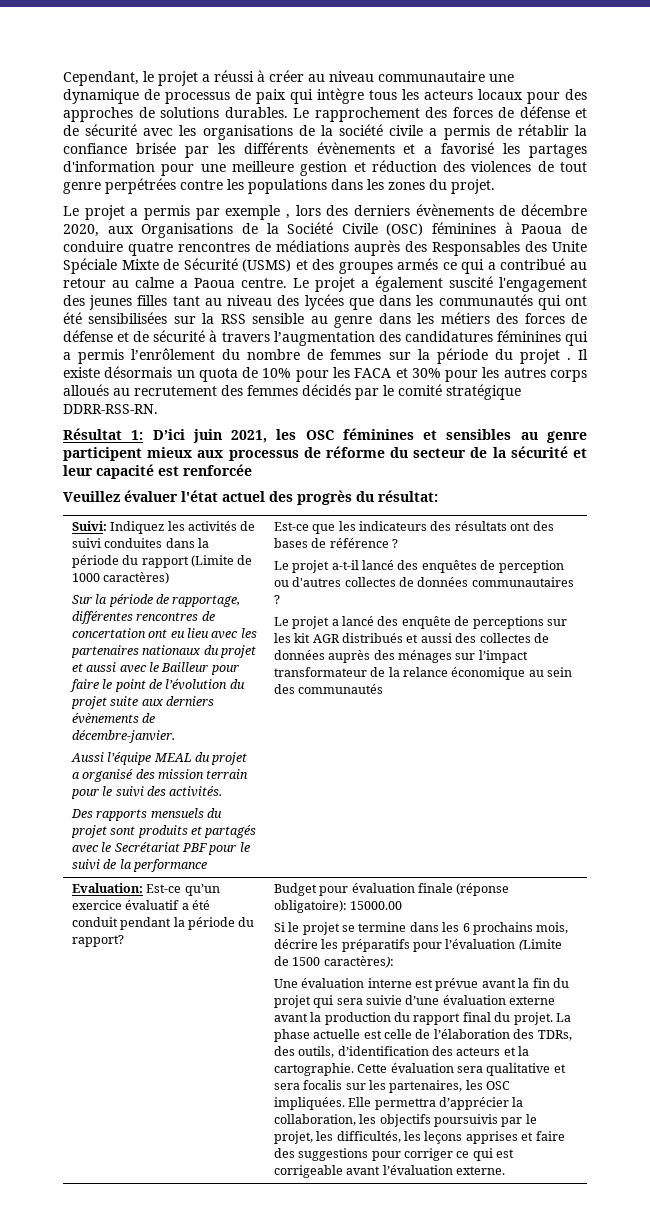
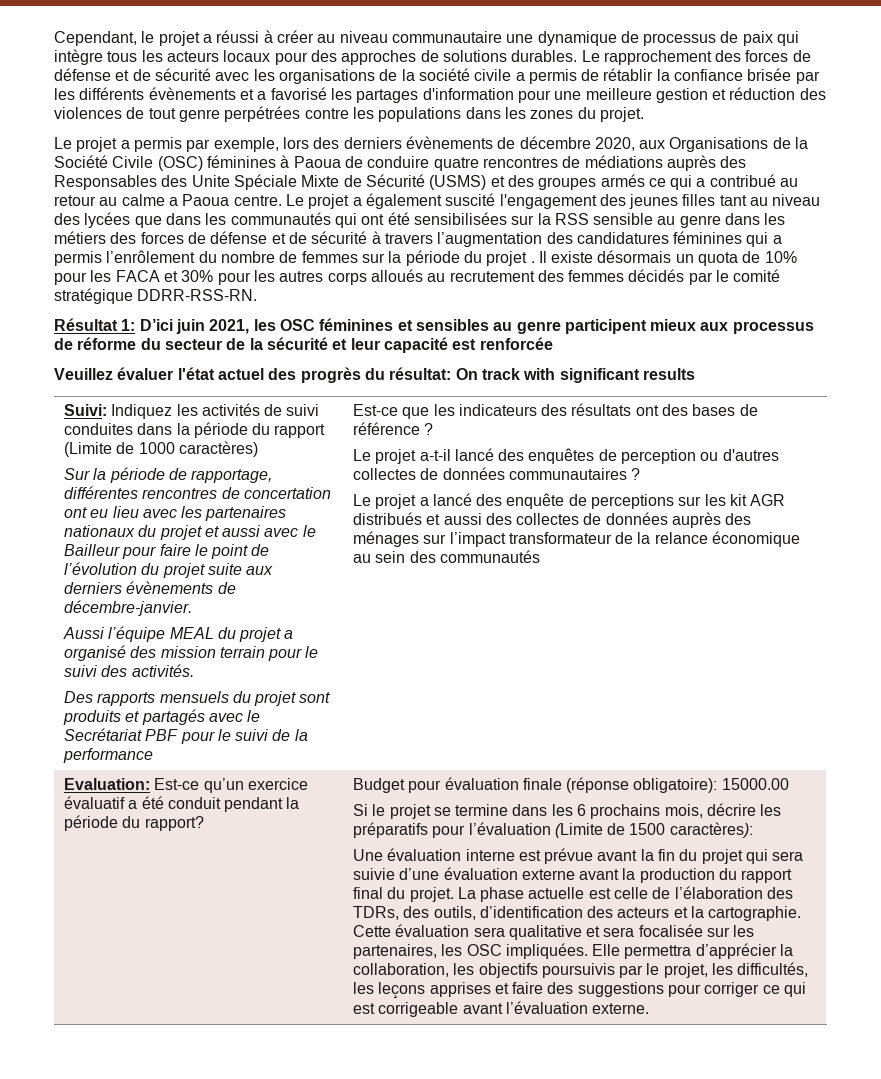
[225,205,290,220] exemple , -> [213,137,279,152] exemple,
(438, 496) none -> [455,368,695,383] On track with significant results
[303,1080,343,1090] focalis -> [638,924,703,937] focalisée

